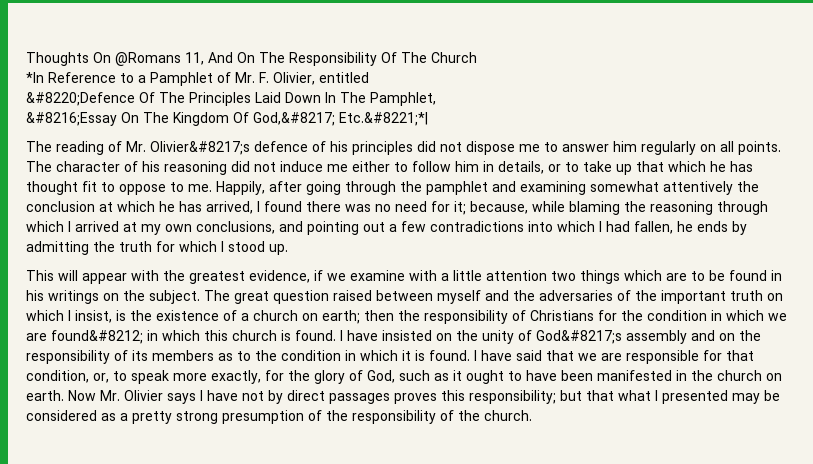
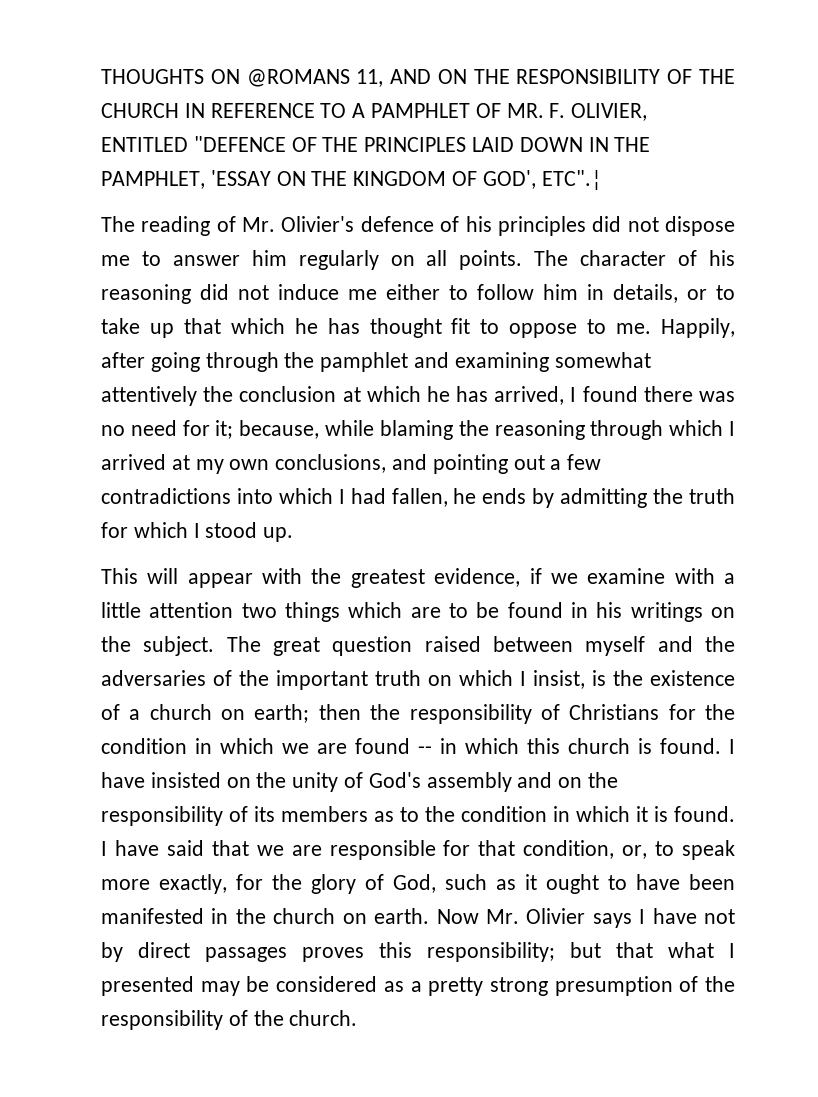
[26,52,477,66] [26,72,369,86] [26,92,436,106] [26,112,428,126] Thoughts On @Romans 11, And On The Responsibility Of The Church // *In Reference to a Pamphlet of Mr. F. Olivier, entitled // &#8220;Defence Of The Principles Laid Down In The Pamphlet, // &#8216;Essay On The Kingdom Of God,&#8217; Etc.&#8221;*| -> [101,69,735,87] [101,103,648,121] [101,136,651,152] [101,170,602,190] THOUGHTS ON @ROMANS 11, AND ON THE RESPONSIBILITY OF THE CHURCH IN REFERENCE TO A PAMPHLET OF MR. F. OLIVIER, ENTITLED "DEFENCE OF THE PRINCIPLES LAID DOWN IN THE PAMPHLET, 'ESSAY ON THE KINGDOM OF GOD', ETC".¦
[150,141,250,155] Olivier&#8217;s -> [281,216,355,232] Olivier's
[51,330,143,344] found&#8212; -> [355,738,432,754] found --
[536,330,622,344] God&#8217;s -> [368,772,421,788] God's

